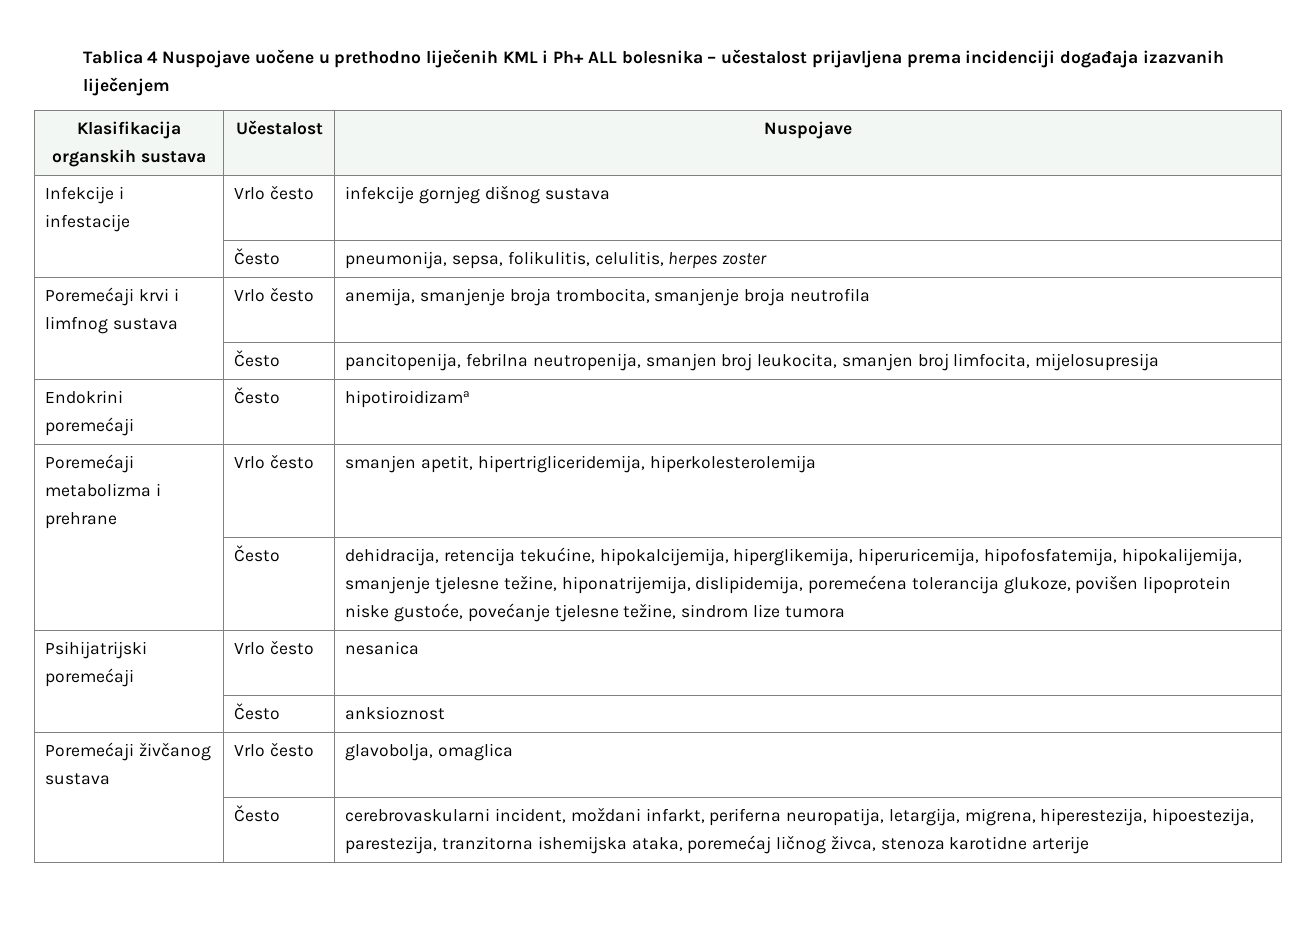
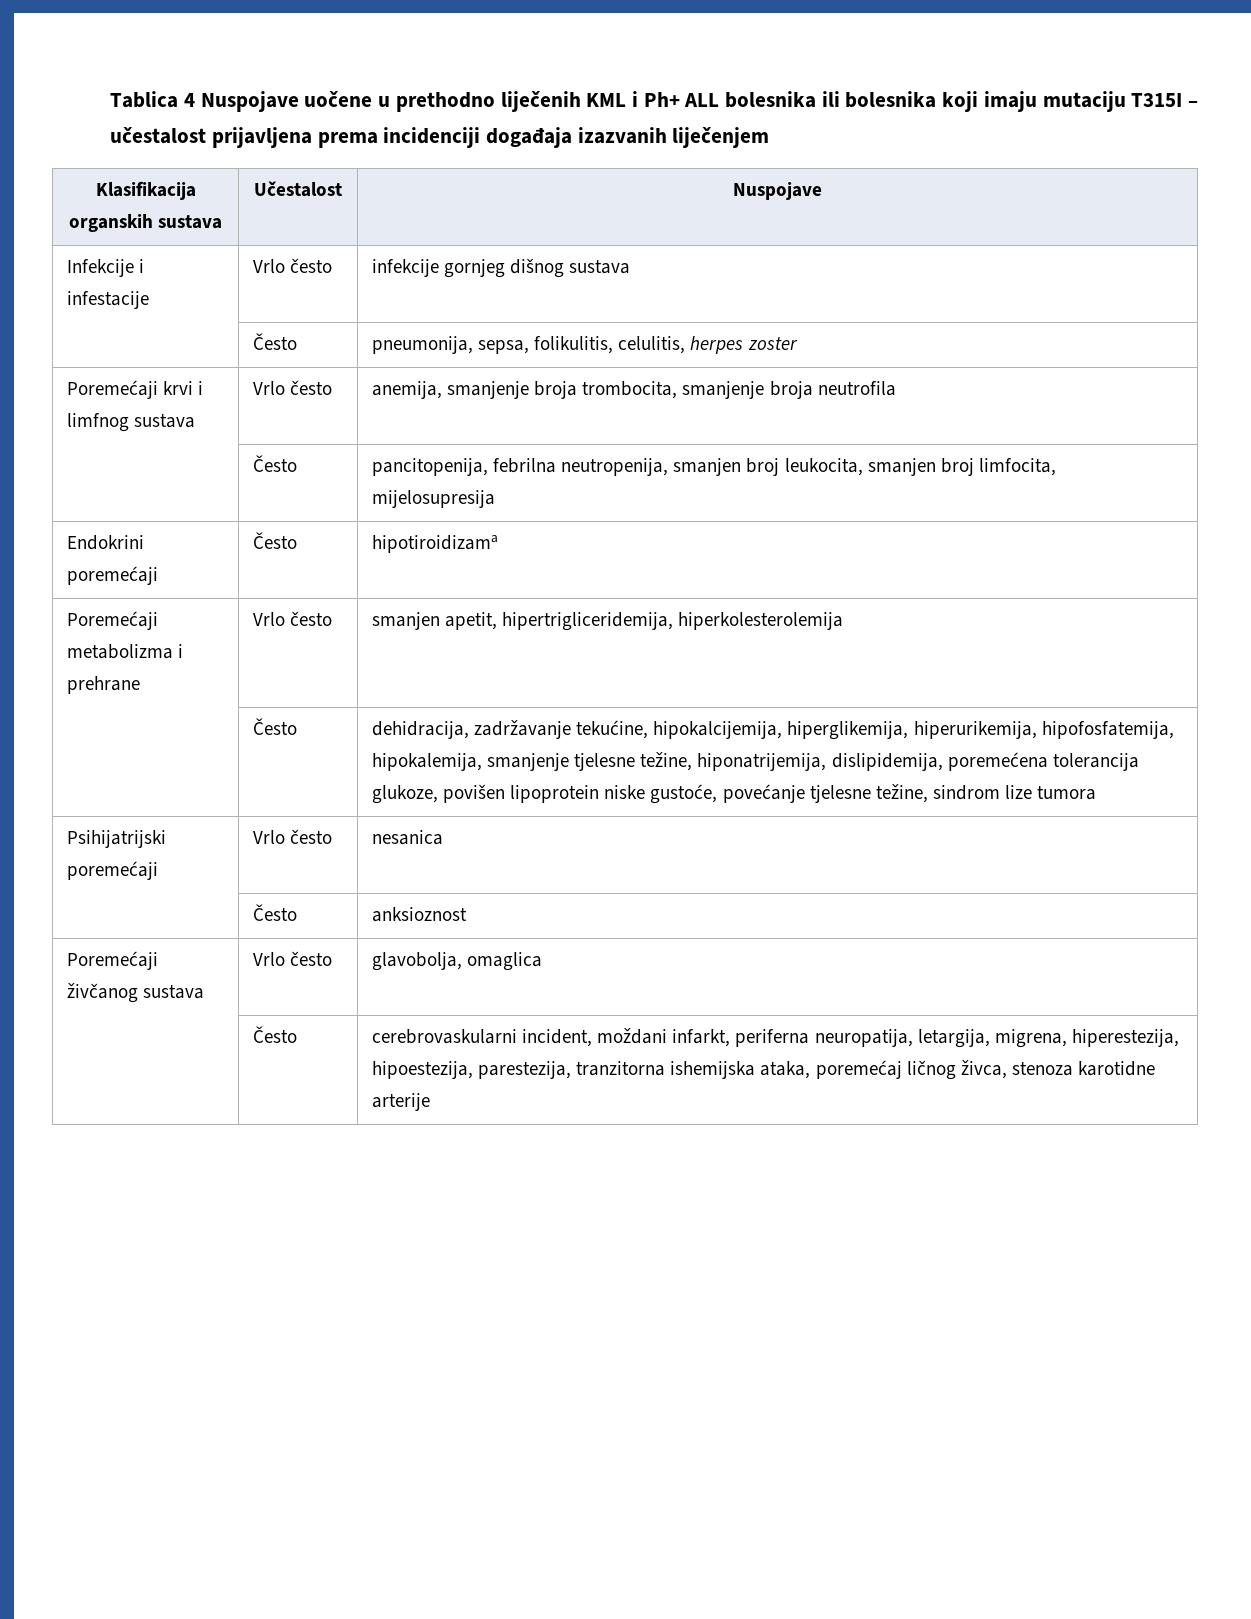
(703, 57) none -> [821,91,1183,112] ili bolesnika koji imaju mutaciju T315I
[444,548,516,566] retencija -> [474,720,572,739] zadržavanje
[858,548,1242,566] hiperuricemija, hipofosfatemija, hipokalijemija, -> [913,721,1174,739] [371,753,482,771] hiperurikemija, hipofosfatemija, hipokalemija,

